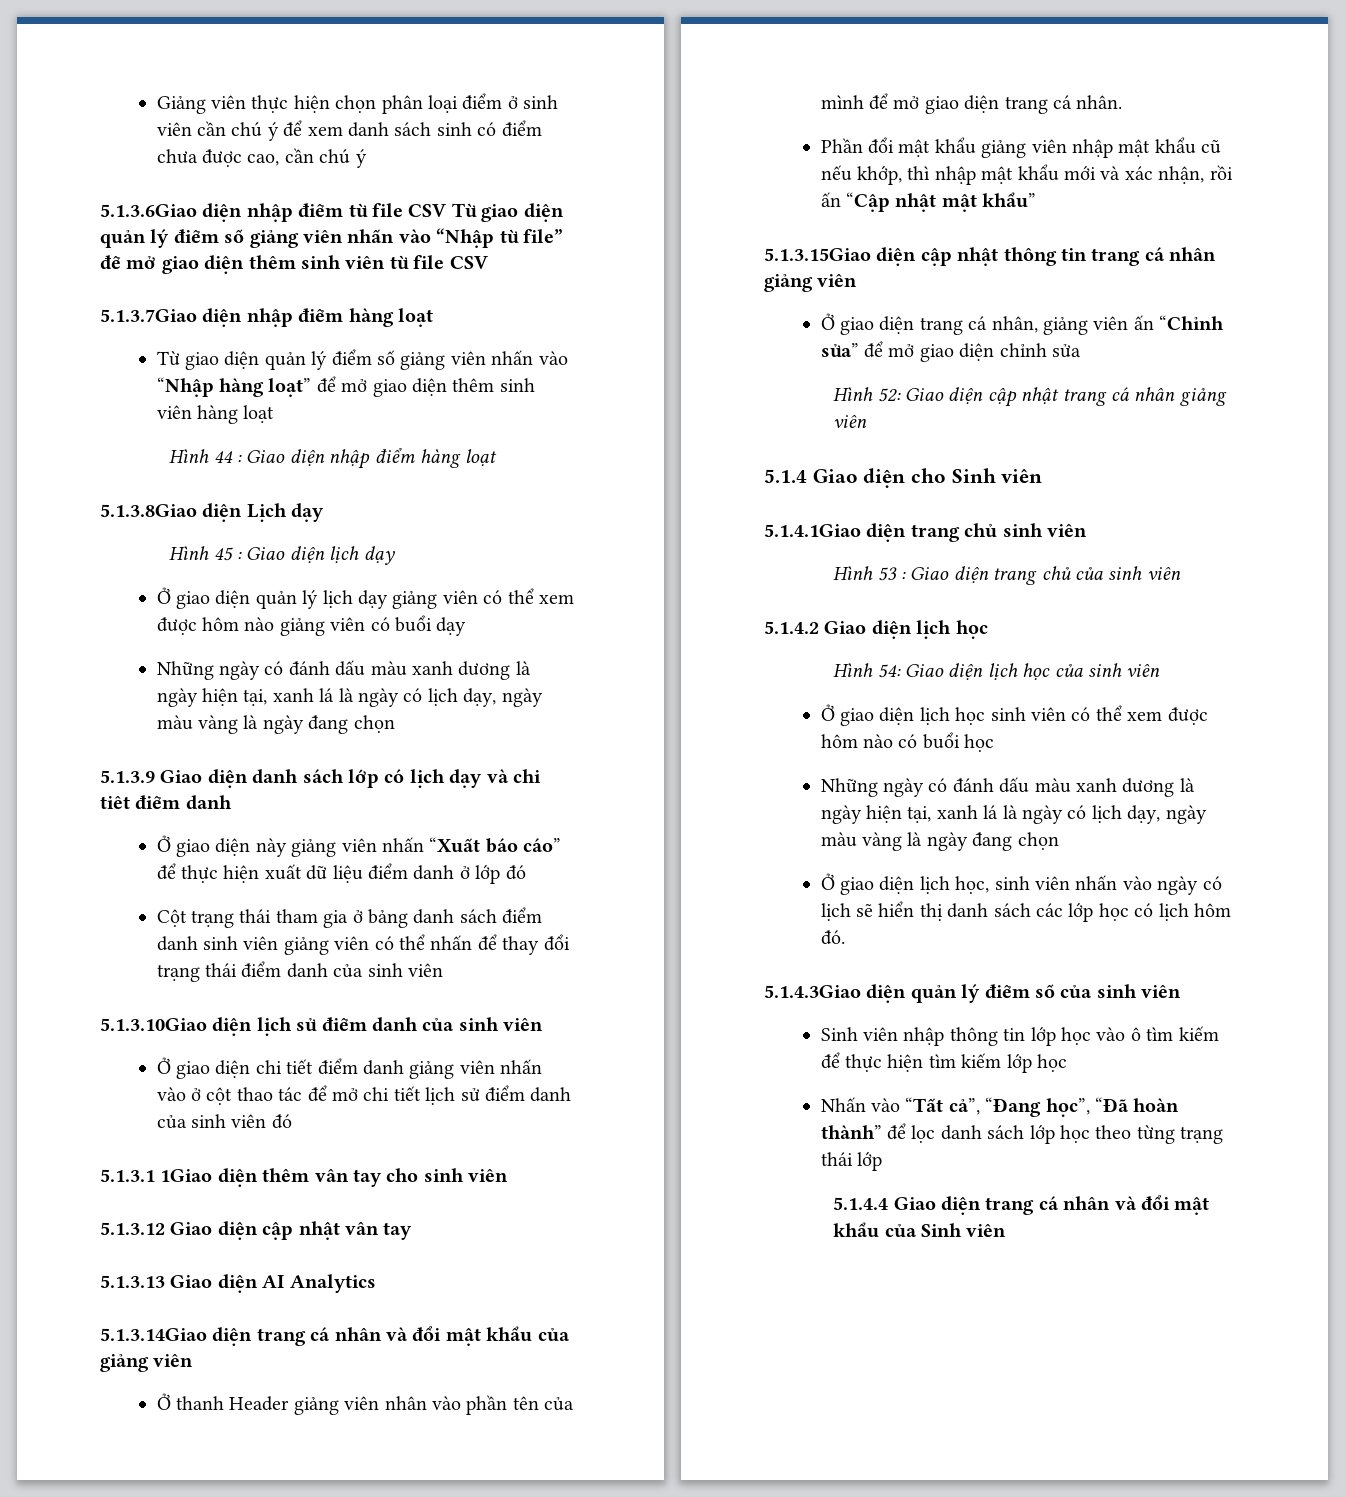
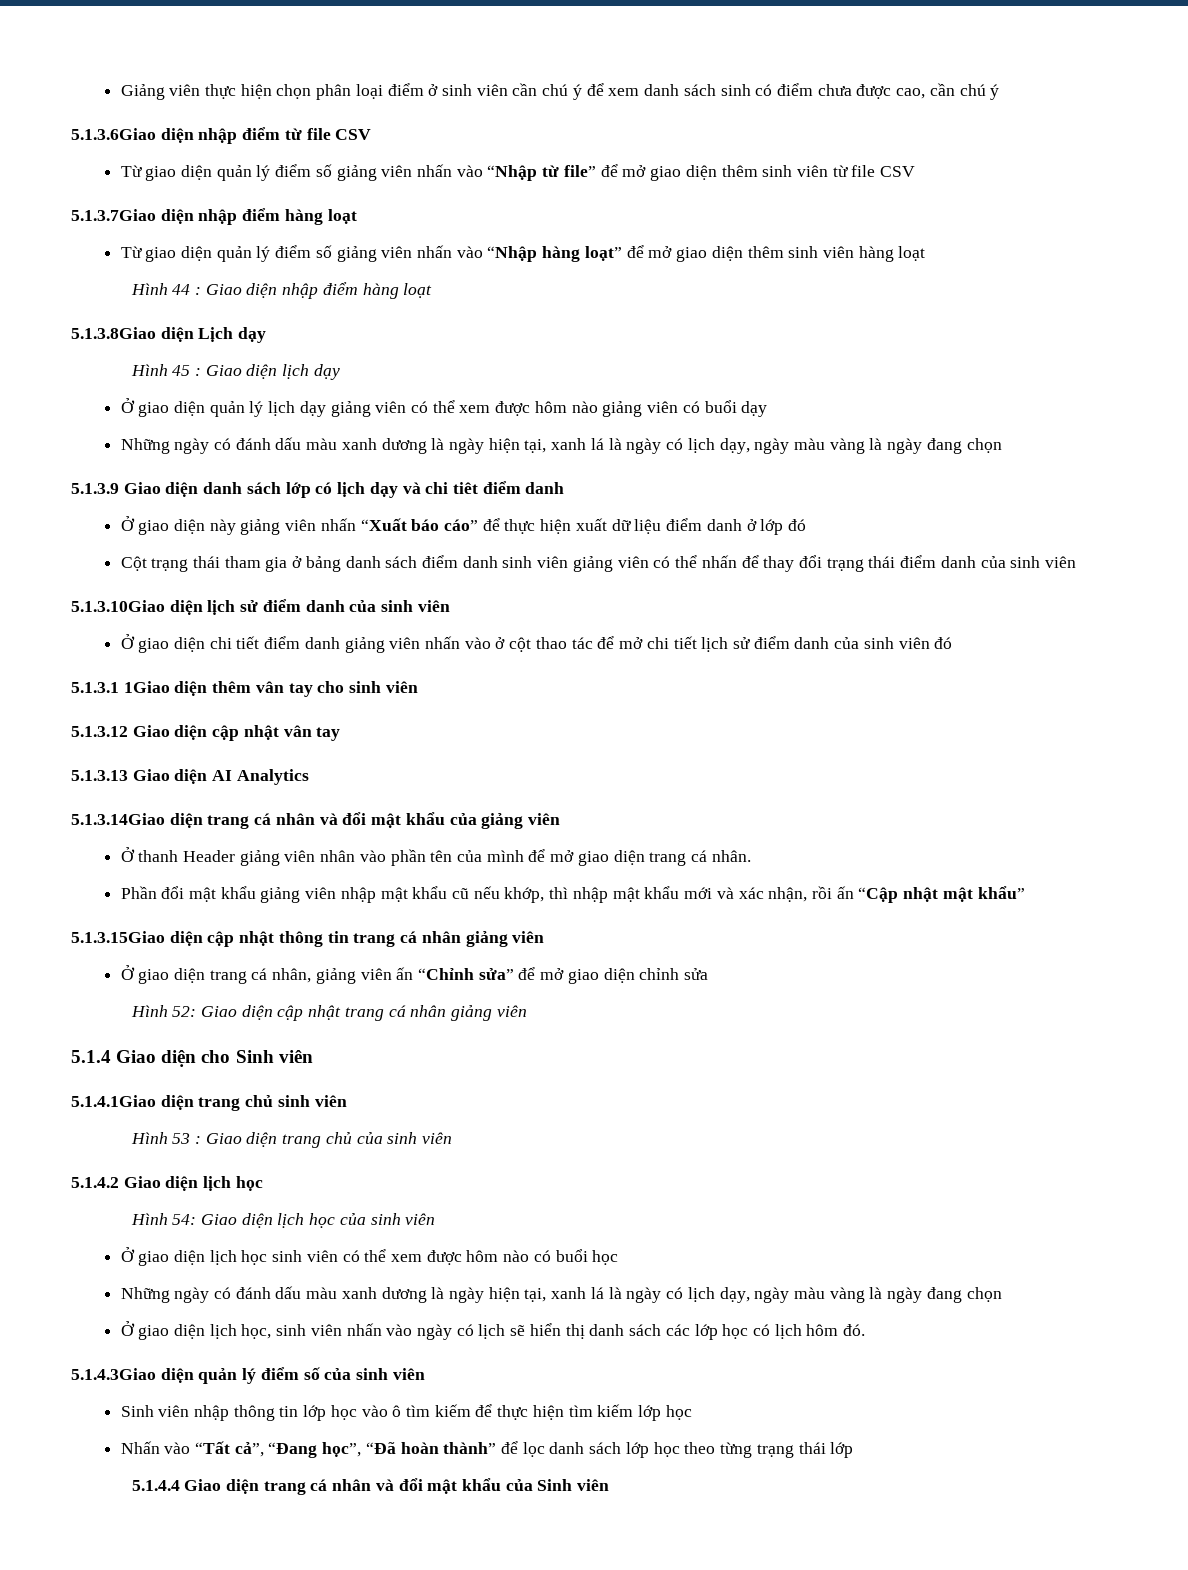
(447, 210) none -> (372, 134) //

